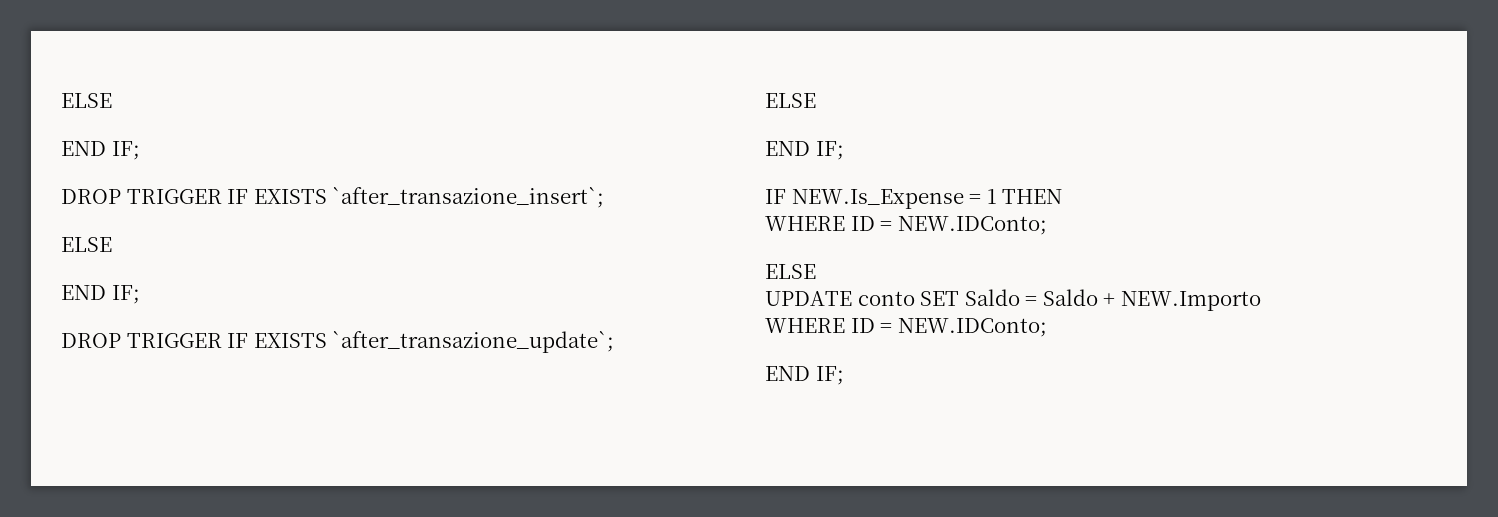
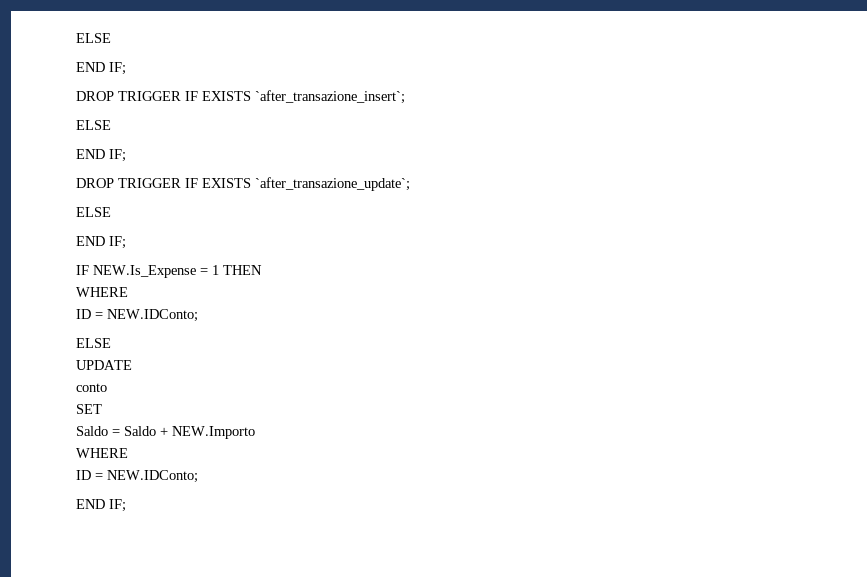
(845, 223) none -> (128, 292) //
(852, 298) none -> (132, 365) //
(915, 298) none -> (107, 387) //
(960, 298) none -> (102, 409) //
(845, 325) none -> (128, 453) //

